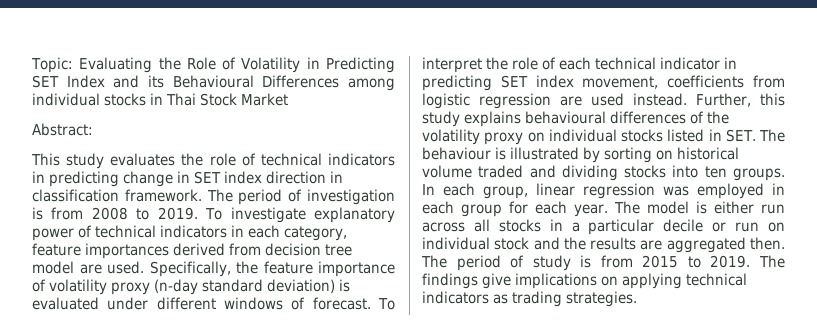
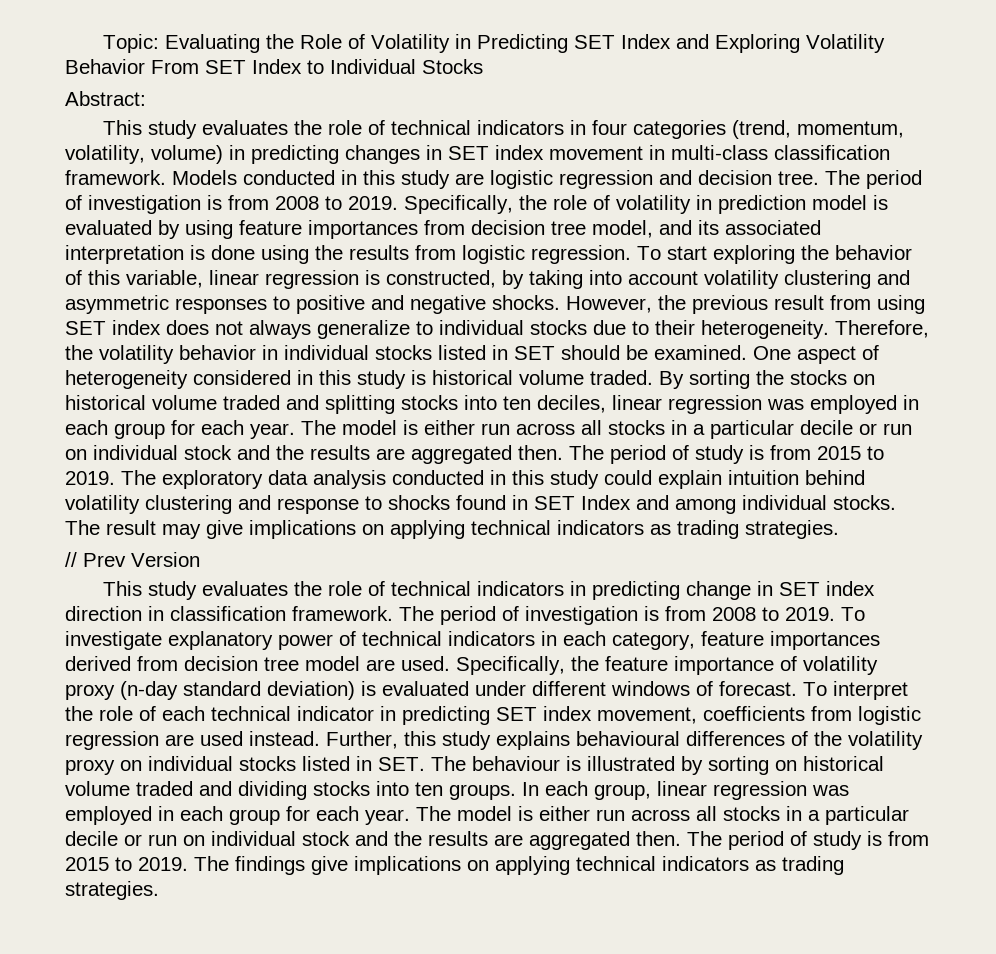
[148,75,395,91] [32,93,288,106] [32,123,93,136] its Behavioural Differences among individual stocks in Thai Stock Market // Abstract: -> [714,34,885,53] [65,59,483,74] [65,91,146,106] [102,120,904,139] [65,145,890,164] [65,170,922,189] [65,195,888,214] [65,220,821,239] [65,245,912,264] [65,270,910,289] [65,295,925,314] [65,320,929,339] [65,345,879,364] [65,370,875,389] [65,395,919,414] [65,420,912,439] [65,445,884,464] [65,470,865,489] [65,495,896,514] [65,520,839,539] [65,552,200,567] Exploring Volatility Behavior From SET Index to Individual Stocks // Abstract: // This study evaluates the role of technical indicators in four categories (trend, momentum, volatility, volume) in predicting changes in SET index movement in multi-class classification framework. Models conducted in this study are logistic regression and decision tree. The period of investigation is from 2008 to 2019. Specifically, the role of volatility in prediction model is evaluated by using feature importances from decision tree model, and its associated interpretation is done using the results from logistic regression. To start exploring the behavior of this variable, linear regression is constructed, by taking into account volatility clustering and asymmetric responses to positive and negative shocks. However, the previous result from using SET index does not always generalize to individual stocks due to their heterogeneity. Therefore, the volatility behavior in individual stocks listed in SET should be examined. One aspect of heterogeneity considered in this study is historical volume traded. By sorting the stocks on historical volume traded and splitting stocks into ten deciles, linear regression was employed in each group for each year. The model is either run across all stocks in a particular decile or run on individual stock and the results are aggregated then. The period of study is from 2015 to 2019. The exploratory data analysis conducted in this study could explain intuition behind volatility clustering and response to shocks found in SET Index and among individual stocks. The result may give implications on applying technical indicators as trading strategies. // // Prev Version

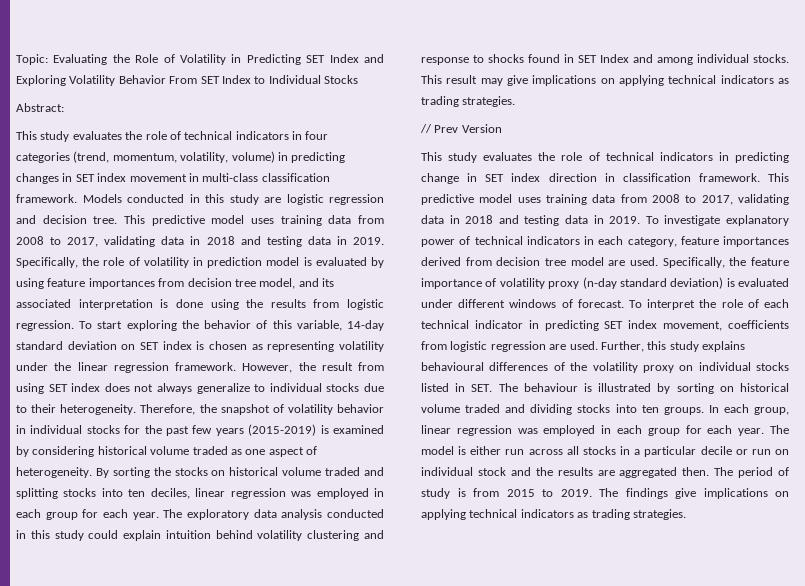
[825,170,922,189] [65,195,342,214] The period of investigation is from 2008 to -> [124,215,385,226] [16,236,347,247] This predictive model uses training data from 2008 to 2017, validating data in 2018 and testing data in
[209,270,910,289] [65,295,560,314] linear regression is constructed, by taking into account volatility clustering and asymmetric responses to positive and negative shocks. -> [347,320,385,331] [16,341,384,352] [16,362,236,373] 14-day standard deviation on SET index is chosen as representing volatility under the linear regression framework.
[692,295,768,314] previous -> (316, 366) none
(93, 352) none -> [220,404,284,415] snapshot of
[438,345,879,364] [65,370,653,389] listed in SET should be examined. One aspect of heterogeneity considered in this study is historical volume traded. -> [124,424,384,436] [16,446,317,457] [16,467,92,478] for the past few years (2015-2019) is examined by considering historical volume traded as one aspect of heterogeneity.
[342,420,912,439] [65,445,884,464] [65,470,156,485] model is either run across all stocks in a particular decile or run on individual stock and the results are aggregated then. The period of study is from 2015 to 2019. The -> (183, 513) none
[65,520,100,535] The -> [421,75,442,84] This
[399,606,779,625] The period of investigation is from 2008 to -> [768,173,789,182] [421,194,789,205] [421,215,604,226] This predictive model uses training data from 2008 to 2017, validating data in 2018 and testing data in
[200,731,320,746] used instead. -> [569,341,598,350] used.

